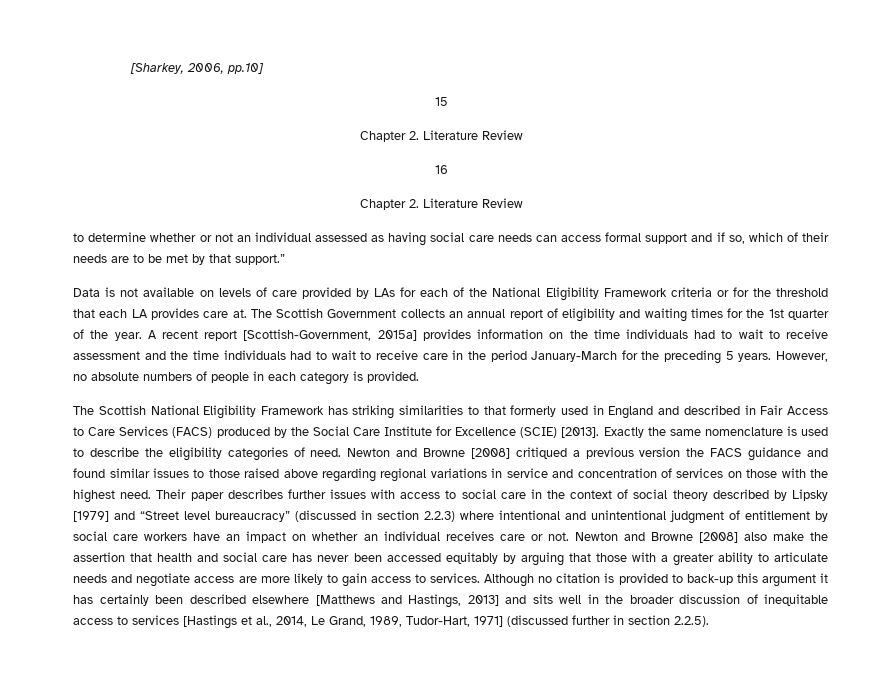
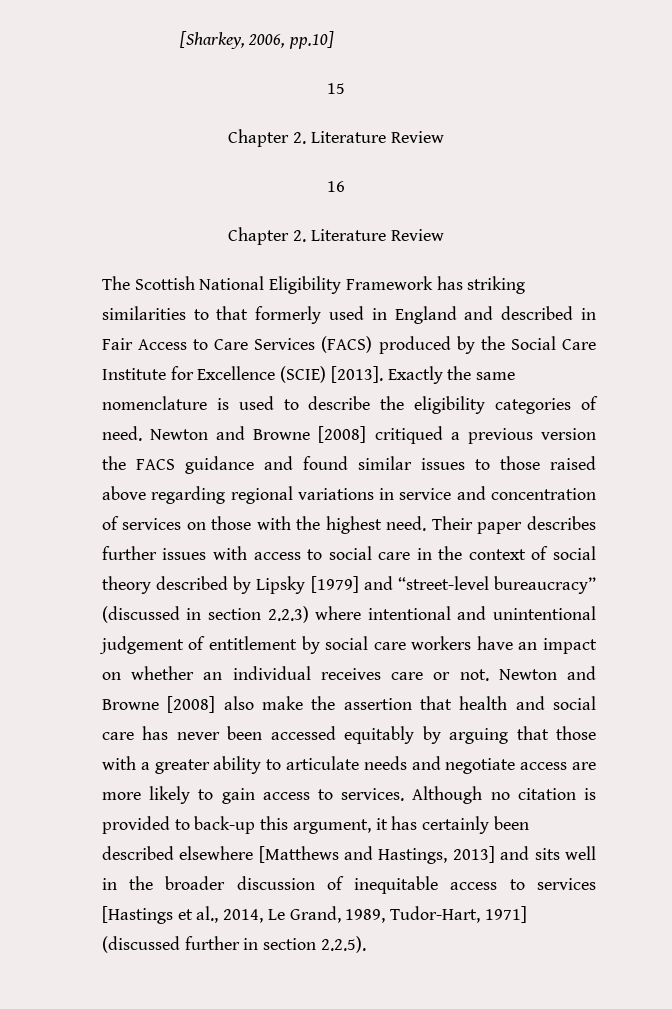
[73,232,829,246] [73,254,286,265] [73,287,829,301] [73,308,829,322] [73,329,829,341] [73,350,828,364] [73,371,420,385] // to determine whether or not an individual assessed as having social care needs can access formal support and if so, which of their needs are to be met by that support.” // Data is not available on levels of care provided by LAs for each of the National Eligibility Framework criteria or for the threshold that each LA provides care at. The Scottish Government collects an annual report of eligibility and waiting times for the 1st quarter of the year. A recent report [Scottish-Government, 2015a] provides information on the time individuals had to wait to receive assessment and the time individuals had to wait to receive care in the period January-March for the preceding 5 years. However, no absolute numbers of people in each category is provided. -> (444, 235) none
[140,511,211,520] “Street level -> [397,576,489,590] “street-level
[670,510,725,524] judgment -> [98,636,184,654] judgement
[761,574,816,587] argument -> [292,819,371,834] argument,

